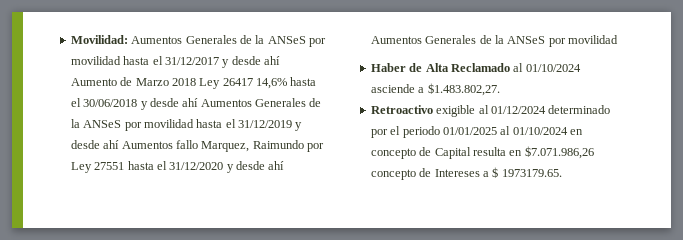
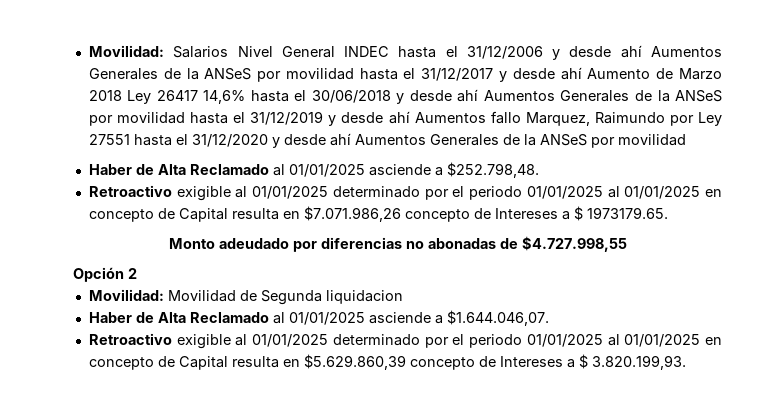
[70,35,128,44] Movilidad: -> [88,45,642,60] Movilidad: Salarios Nivel General INDEC hasta el 31/12/2006 y desde ahí
[525,64,581,72] [370,83,500,96] [370,105,611,117] [370,126,568,138] 01/10/2024 asciende a $1.483.802,27. // Retroactivo exigible al 01/12/2024 determinado por el periodo 01/01/2025 al 01/10/2024 -> [288,162,539,178] [88,185,701,201] 01/01/2025 asciende a $252.798,48. // Retroactivo exigible al 01/01/2025 determinado por el periodo 01/01/2025 al 01/01/2025
(562, 173) none -> [168,236,627,252] [73,267,137,282] [88,289,403,305] [88,310,549,326] [88,333,723,349] [88,354,686,370] // Monto adeudado por diferencias no abonadas de $4.727.998,55 // Opción 2 // Movilidad: Movilidad de Segunda liquidacion // Haber de Alta Reclamado al 01/01/2025 asciende a $1.644.046,07. // Retroactivo exigible al 01/01/2025 determinado por el periodo 01/01/2025 al 01/01/2025 en concepto de Capital resulta en $5.629.860,39 concepto de Intereses a $ 3.820.199,93.

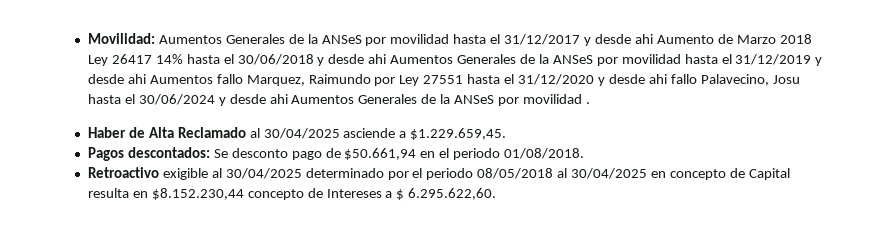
[88,45,642,60] Movilidad: Salarios Nivel General INDEC hasta el 31/12/2006 y desde ahí -> [87,33,155,44] Movilidad:
[560,67,582,80] ahí -> [634,34,653,44] ahi
[203,90,246,104] 14,6% -> [155,54,183,64] 14%
[457,89,479,102] ahí -> [368,54,387,64] ahi
[388,111,410,124] ahí -> [127,74,146,84] ahi
[329,133,686,148] [88,162,539,178] [88,185,723,201] [88,206,668,222] [168,236,627,252] [73,267,137,282] [88,289,403,305] [88,310,549,326] [88,333,723,349] [88,354,686,370] ahí Aumentos Generales de la ANSeS por movilidad // Haber de Alta Reclamado al 01/01/2025 asciende a $252.798,48. // Retroactivo exigible al 01/01/2025 determinado por el periodo 01/01/2025 al 01/01/2025 en concepto de Capital resulta en $7.071.986,26 concepto de Intereses a $ 1973179.65. // Monto adeudado por diferencias no abonadas de $4.727.998,55 // Opción 2 // Movilidad: Movilidad de Segunda liquidacion // Haber de Alta Reclamado al 01/01/2025 asciende a $1.644.046,07. // Retroactivo exigible al 01/01/2025 determinado por el periodo 01/01/2025 al 01/01/2025 en concepto de Capital resulta en $5.629.860,39 concepto de Intereses a $ 3.820.199,93. -> [648,74,800,86] [87,94,590,106] [87,127,507,140] [87,147,585,161] [87,167,790,180] [87,188,497,200] ahi fallo Palavecino, Josu hasta el 30/06/2024 y desde ahi Aumentos Generales de la ANSeS por movilidad . // Haber de Alta Reclamado al 30/04/2025 asciende a $1.229.659,45. // Pagos descontados: Se desconto pago de $50.661,94 en el periodo 01/08/2018. // Retroactivo exigible al 30/04/2025 determinado por el periodo 08/05/2018 al 30/04/2025 en concepto de Capital resulta en $8.152.230,44 concepto de Intereses a $ 6.295.622,60.

